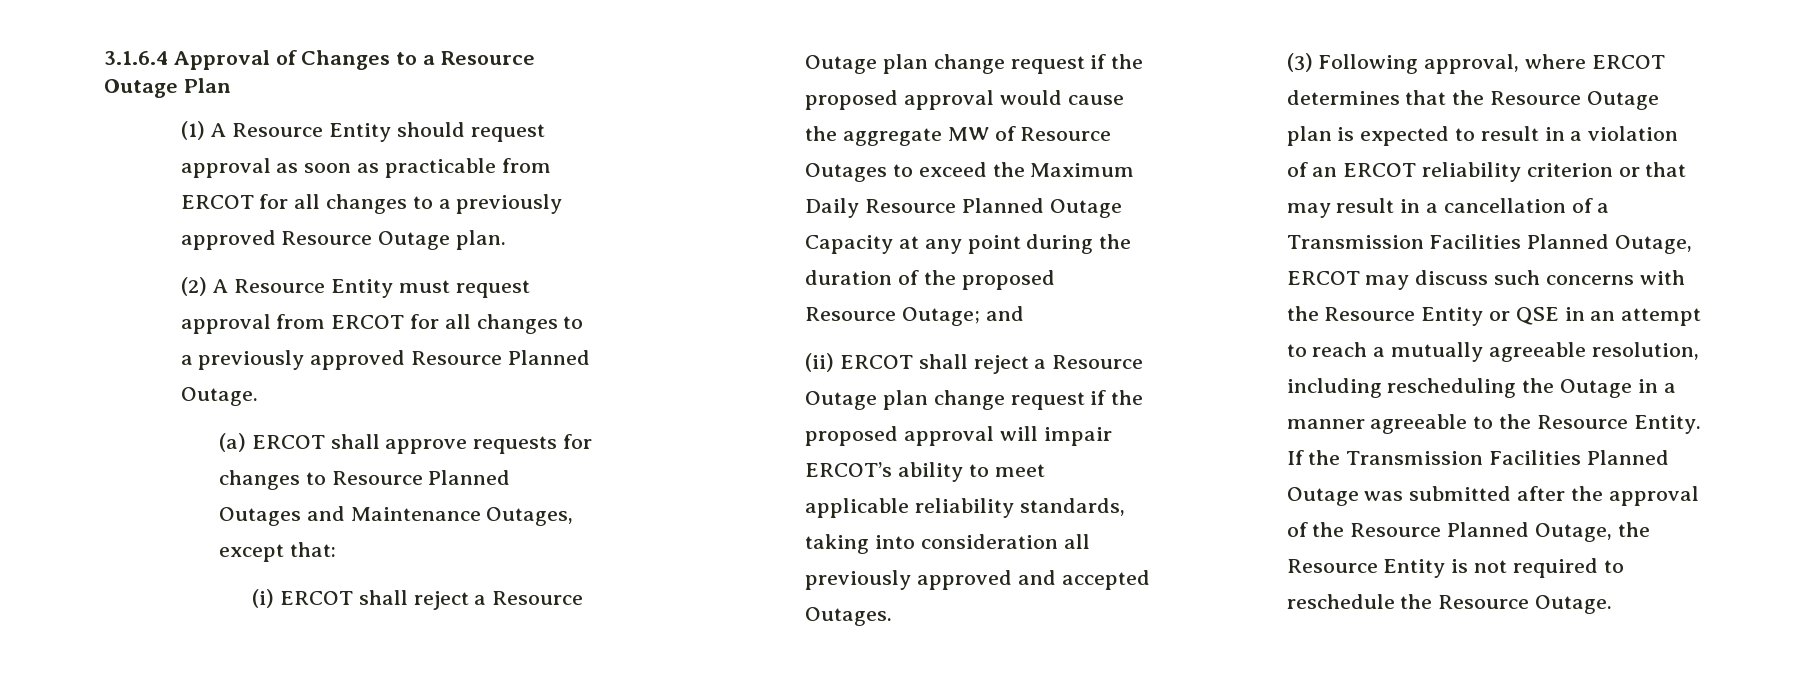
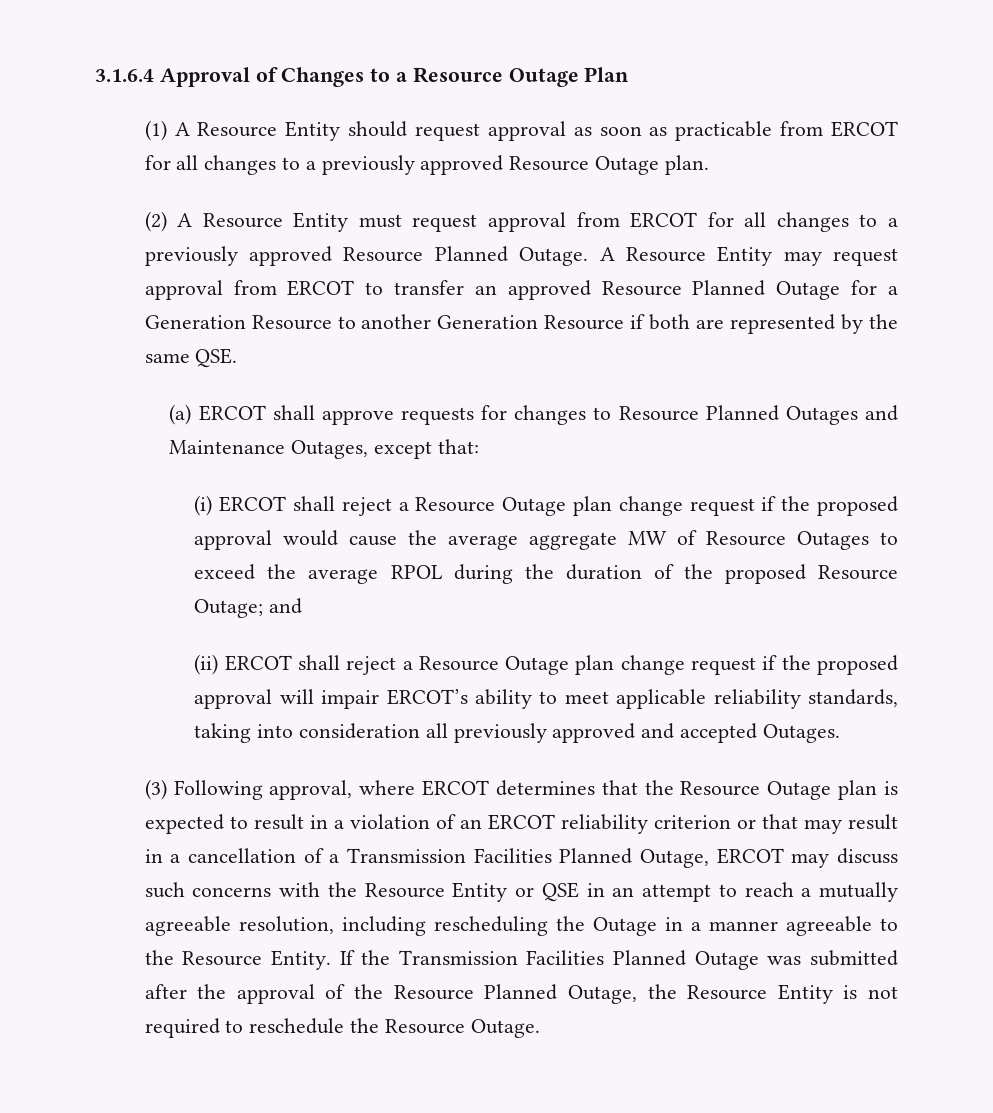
(258, 396) none -> [599,246,898,266] [144,280,899,300] [144,314,899,334] [144,348,238,368] A Resource Entity may request approval from ERCOT to transfer an approved Resource Planned Outage for a Generation Resource to another Generation Resource if both are represented by the same QSE.
(838, 133) none -> [448,535,519,550] average
[1030,163,1135,177] [805,198,1122,218] [805,235,1021,254] Maximum Daily Resource Planned Outage Capacity at any point -> [308,565,442,584] average RPOL

